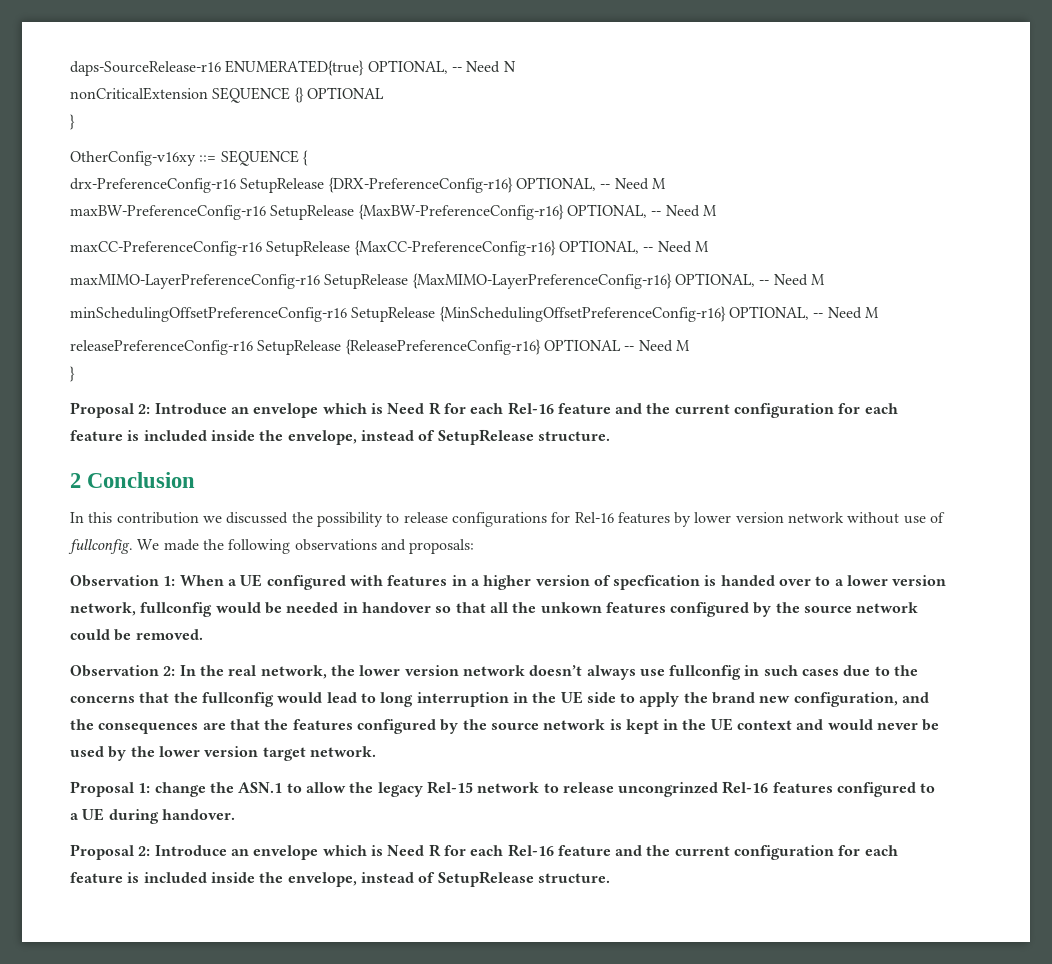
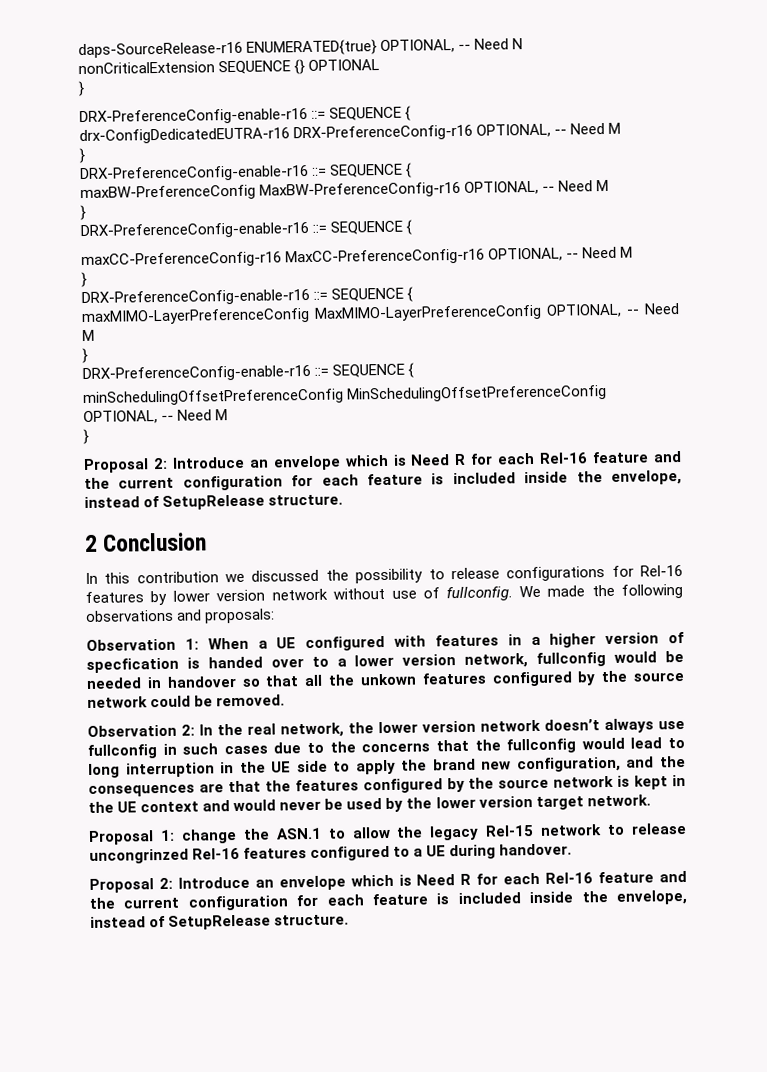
[70,150,308,166] [70,177,666,193] [70,204,717,220] OtherConfig-v16xy ::= SEQUENCE { // drx-PreferenceConfig-r16 SetupRelease {DRX-PreferenceConfig-r16} OPTIONAL, -- Need M // maxBW-PreferenceConfig-r16 SetupRelease {MaxBW-PreferenceConfig-r16} OPTIONAL, -- Need M -> [79,105,412,126] [79,122,622,145] [79,147,85,164] [80,162,413,183] [80,179,610,202] [80,204,86,221] [80,219,413,240] DRX-PreferenceConfig-enable-r16 ::= SEQUENCE { // drx-ConfigDedicatedEUTRA-r16 DRX-PreferenceConfig-r16 OPTIONAL, -- Need M // } // DRX-PreferenceConfig-enable-r16 ::= SEQUENCE { // maxBW-PreferenceConfig MaxBW-PreferenceConfig-r16 OPTIONAL, -- Need M // } // DRX-PreferenceConfig-enable-r16 ::= SEQUENCE {
[266,240,709,256] [70,273,825,289] [70,306,879,322] [70,339,621,355] SetupRelease {MaxCC-PreferenceConfig-r16} OPTIONAL, -- Need M // maxMIMO-LayerPreferenceConfig-r16 SetupRelease {MaxMIMO-LayerPreferenceConfig-r16} OPTIONAL, -- Need M // minSchedulingOffsetPreferenceConfig-r16 SetupRelease {MinSchedulingOffsetPreferenceConfig-r16} OPTIONAL, -- Need M // releasePreferenceConfig-r16 SetupRelease {ReleasePreferenceConfig-r16} OPTIONAL -> [285,246,634,266] [81,271,87,288] [81,286,414,307] [81,303,680,326] [82,329,95,342] [82,347,88,364] [82,362,415,383] [83,384,608,407] [83,410,158,425] MaxCC-PreferenceConfig-r16 OPTIONAL, -- Need M // } // DRX-PreferenceConfig-enable-r16 ::= SEQUENCE { // maxMIMO-LayerPreferenceConfig MaxMIMO-LayerPreferenceConfig OPTIONAL, -- Need M // } // DRX-PreferenceConfig-enable-r16 ::= SEQUENCE { // minSchedulingOffsetPreferenceConfig MinSchedulingOffsetPreferenceConfig OPTIONAL,

